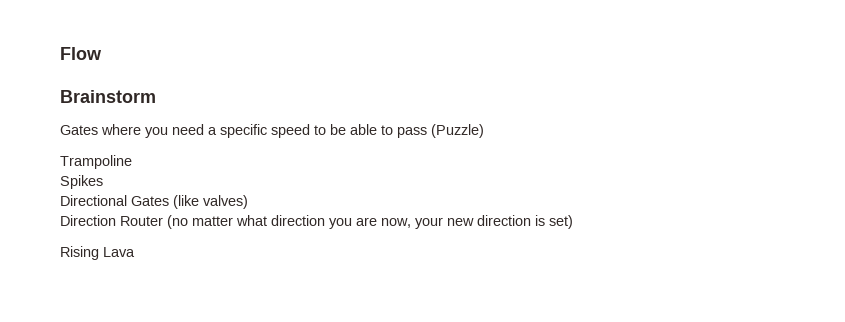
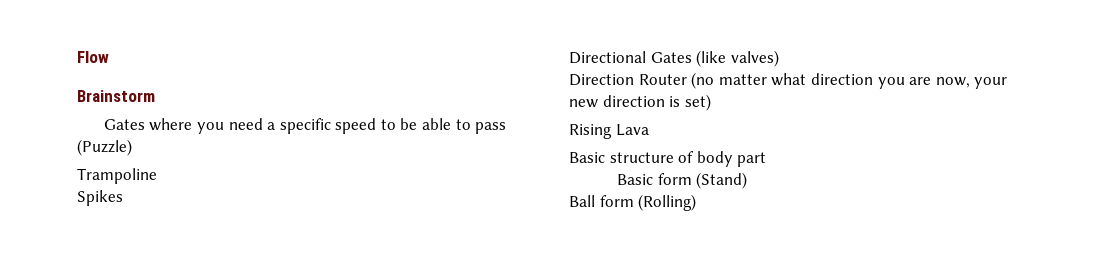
(135, 252) none -> [569,151,767,167] [617,172,748,189] [569,194,697,211] // Basic structure of body part // Basic form (Stand) // Ball form (Rolling)

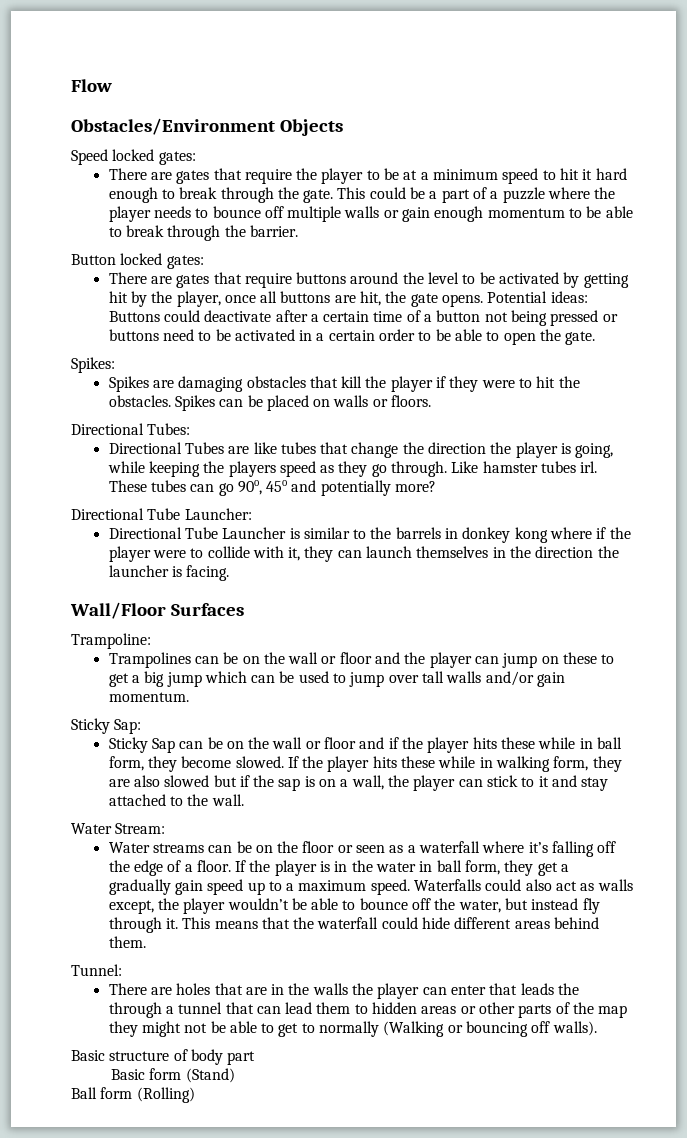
[77,90,155,102] [103,118,507,134] [77,139,132,156] [77,168,157,184] [77,190,123,206] [569,50,779,67] [569,72,1008,89] [569,94,711,111] [569,124,649,139] Brainstorm // Gates where you need a specific speed to be able to pass (Puzzle) // Trampoline // Spikes // Directional Gates (like valves) // Direction Router (no matter what direction you are now, your new direction is set) // Rising Lava -> [71,118,343,136] [71,149,196,165] [108,168,627,184] [108,187,616,203] [108,206,633,222] [108,225,298,241] [71,253,204,269] [108,272,629,288] [108,291,588,307] [108,310,618,326] [108,329,596,345] [71,357,115,373] [108,376,580,392] [108,395,432,411] [71,423,191,435] [108,442,614,458] [107,461,598,477] [108,480,437,496] [71,508,252,520] [108,527,631,543] [108,546,619,562] [108,565,230,581] [70,602,244,619] [71,633,151,649] [108,652,615,668] [108,671,566,687] [108,692,189,702] [71,718,142,734] [108,737,622,753] [108,756,622,772] [108,775,609,791] [108,794,244,806] [71,823,166,834] [108,841,617,857] [108,860,569,876] [108,879,633,895] [108,898,600,914] [108,917,600,933] [108,936,146,948] [71,964,122,976] [108,983,580,999] [108,1002,628,1018] [108,1021,597,1037] Obstacles/Environment Objects // Speed locked gates: // There are gates that require the player to be at a minimum speed to hit it hard enough to break through the gate. This could be a part of a puzzle where the player needs to bounce off multiple walls or gain enough momentum to be able to break through the barrier. // Button locked gates: // There are gates that require buttons around the level to be activated by getting hit by the player, once all buttons are hit, the gate opens. Potential ideas: Buttons could deactivate after a certain time of a button not being pressed or buttons need to be activated in a certain order to be able to open the gate. // Spikes: // Spikes are damaging obstacles that kill the player if they were to hit the obstacles. Spikes can be placed on walls or floors. // Directional Tubes: // Directional Tubes are like tubes that change the direction the player is going, while keeping the players speed as they go through. Like hamster tubes irl. These tubes can go 90o, 45o and potentially more? // Directional Tube Launcher: // Directional Tube Launcher is similar to the barrels in donkey kong where if the player were to collide with it, they can launch themselves in the direction the launcher is facing. // Wall/Floor Surfaces // Trampoline: // Trampolines can be on the wall or floor and the player can jump on these to get a big jump which can be used to jump over tall walls and/or gain momentum. // Sticky Sap: // Sticky Sap can be on the wall or floor and if the player hits these while in ball form, they become slowed. If the player hits these while in walking form, they are also slowed but if the sap is on a wall, the player can stick to it and stay attached to the wall. // Water Stream: // Water streams can be on the floor or seen as a waterfall where it’s falling off the edge of a floor. If the player is in the water in ball form, they get a gradually gain speed up to a maximum speed. Waterfalls could also act as walls except, the player wouldn’t be able to bounce off the water, but instead fly through it. This means that the waterfall could hide different areas behind them. // Tunnel: // There are holes that are in the walls the player can enter that leads the through a tunnel that can lead them to hidden areas or other parts of the map they might not be able to get to normally (Walking or bouncing off walls).

